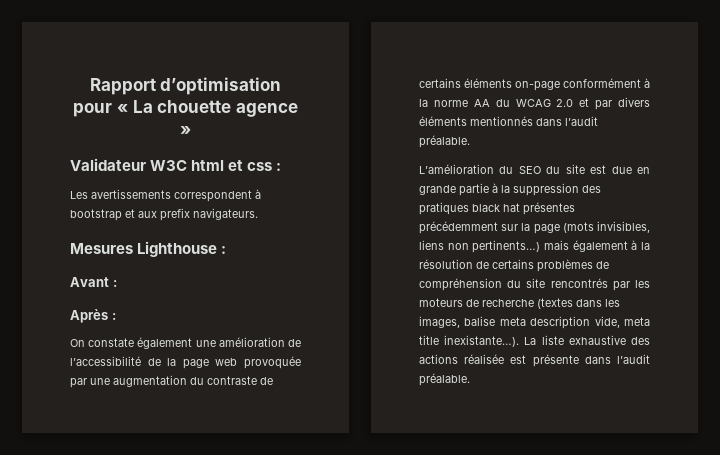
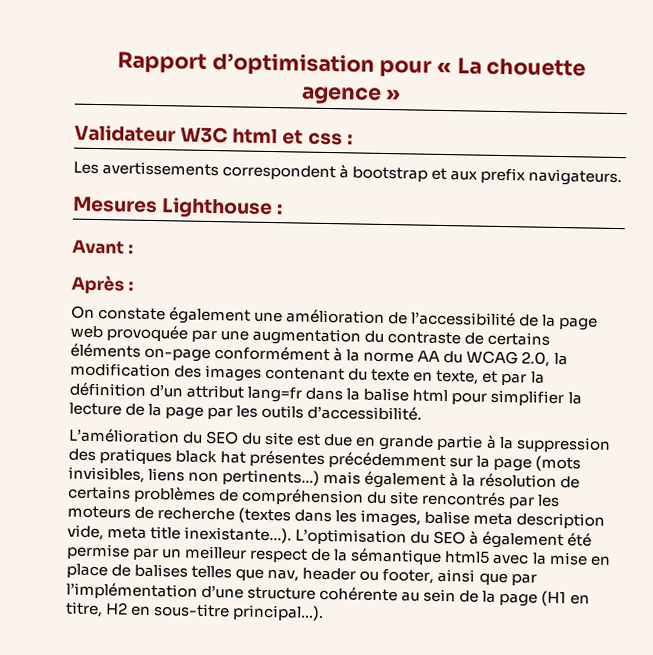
[556,97,650,110] [419,116,598,126] [419,135,470,148] 2.0 et par divers éléments mentionnés dans l’audit préalable. -> [521,351,568,367] [70,362,545,386] [69,381,582,407] [69,402,423,421] 2.0, la modification des images contenant du texte en texte, et par la définition d’un attribut lang=fr dans la balise html pour simplifier la lecture de la page par les outils d’accessibilité.
[524,335,650,345] [419,354,650,367] [419,373,470,386] La liste exhaustive des actions réalisée est présente dans l’audit préalable. -> [295,528,593,550] [66,543,611,566] [66,563,537,586] [66,581,590,607] [65,601,325,621] L’optimisation du SEO à également été permise par un meilleur respect de la sémantique html5 avec la mise en place de balises telles que nav, header ou footer, ainsi que par l’implémentation d’une structure cohérente au sein de la page (H1 en titre, H2 en sous-titre principal…).

